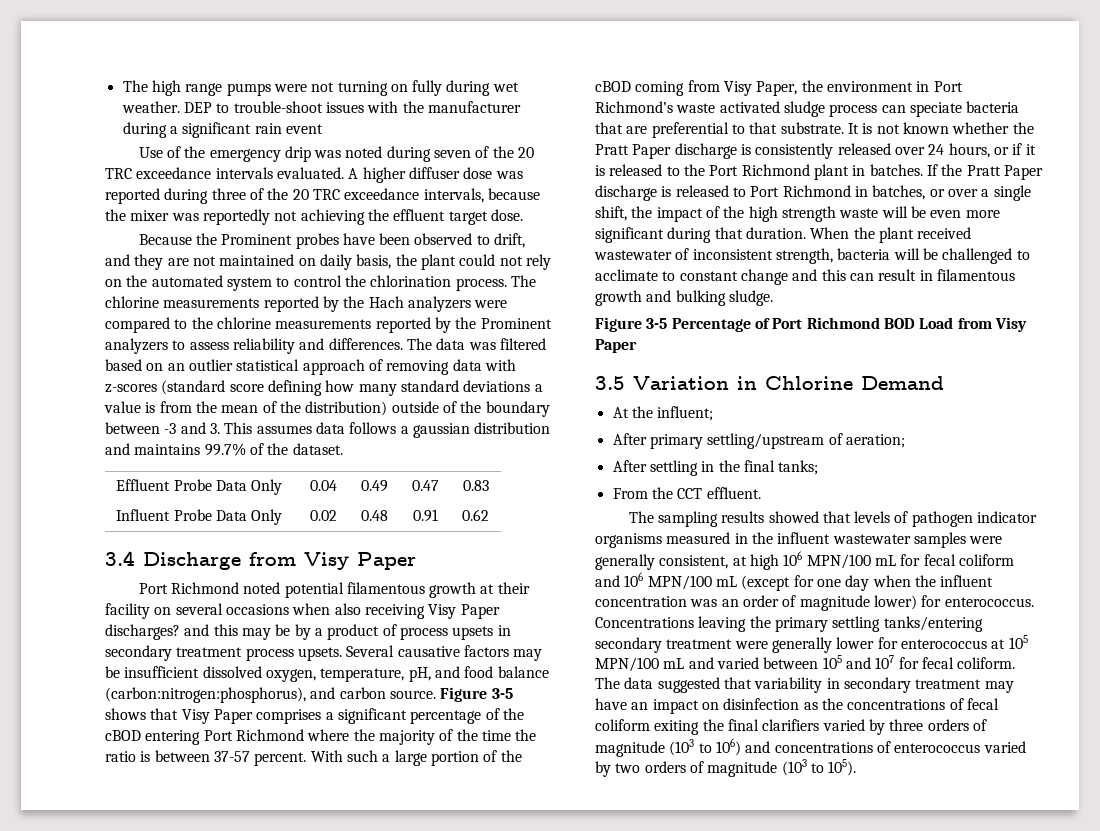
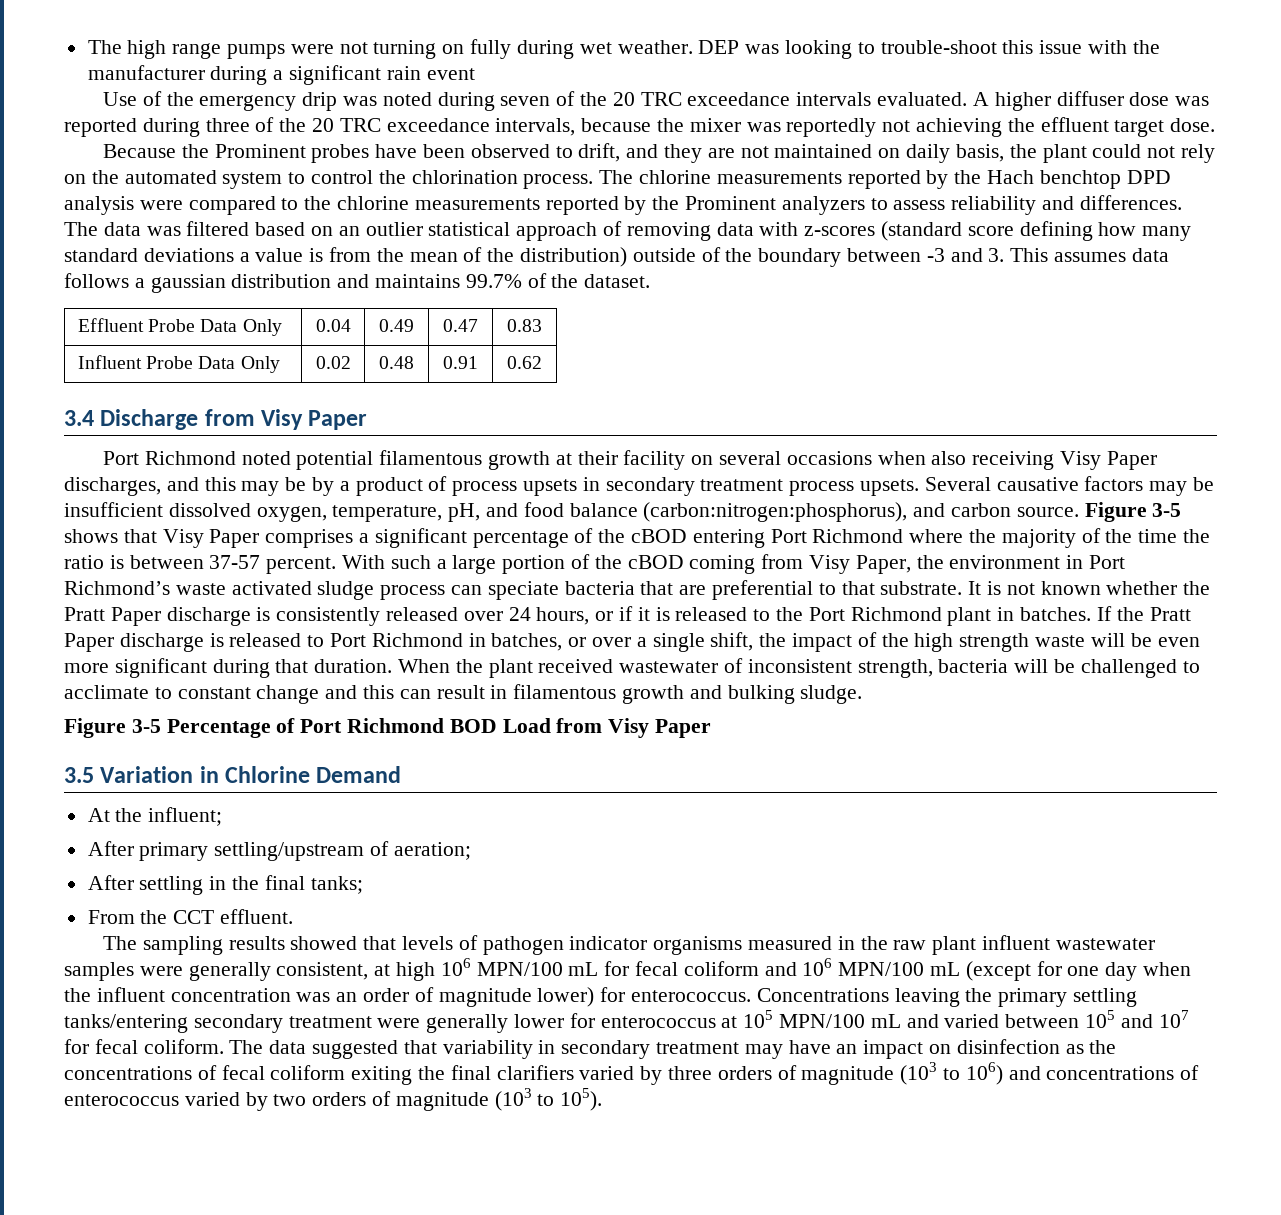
[216,101,364,113] to trouble-shoot issues -> [745,40,1083,59] was looking to trouble-shoot this issue
[407,296,471,312] analyzers -> [1039,170,1171,189] [64,196,134,215] benchtop DPD analysis
[105,624,180,640] discharges? -> [64,477,161,496] discharges,
(773, 538) none -> [893,936,977,955] raw plant

